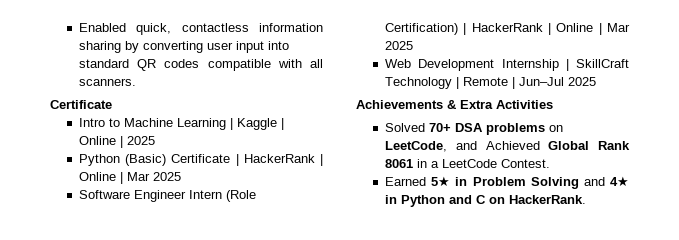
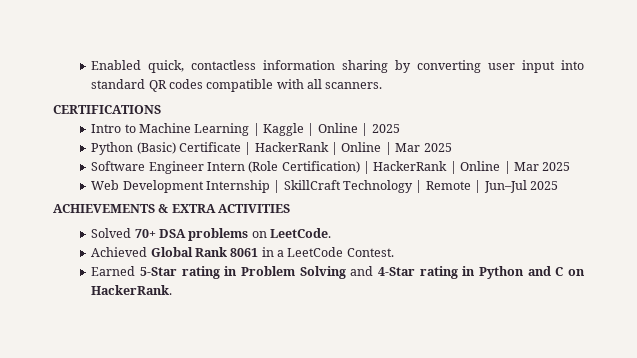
[50,100,112,109] Certificate -> [53,105,161,114] CERTIFICATIONS
[356,100,553,109] Achievements & Extra Activities -> [53,204,291,213] ACHIEVEMENTS & EXTRA ACTIVITIES
[385,141,477,152] LeetCode, and -> [270,228,332,238] LeetCode. //
[431,176,451,187] 5★ -> [139,266,220,279] 5-Star rating
[610,176,629,187] 4★ -> [377,266,458,279] 4-Star rating

